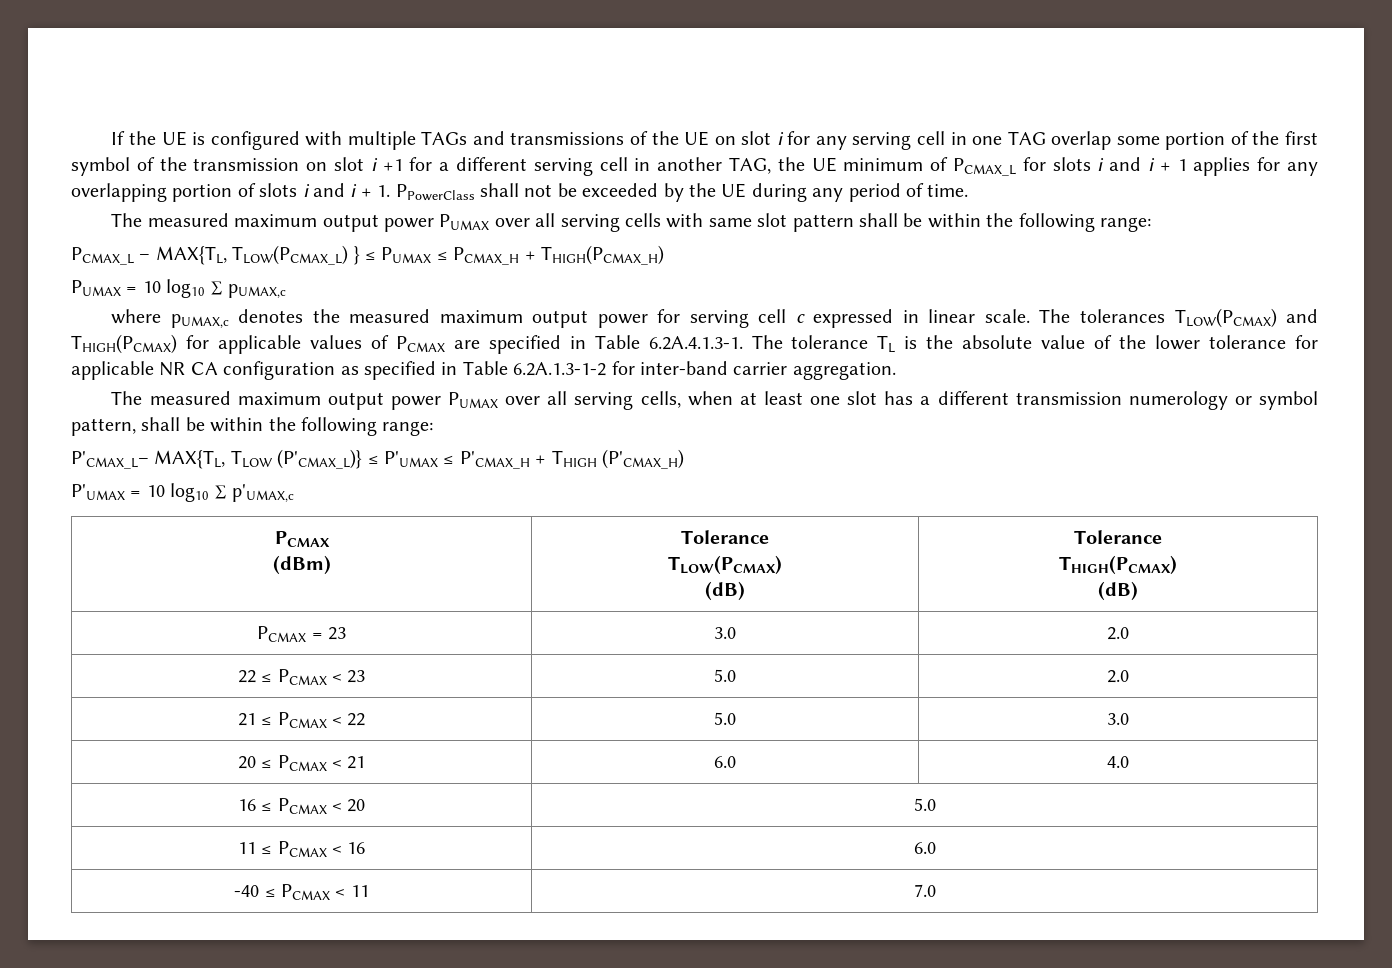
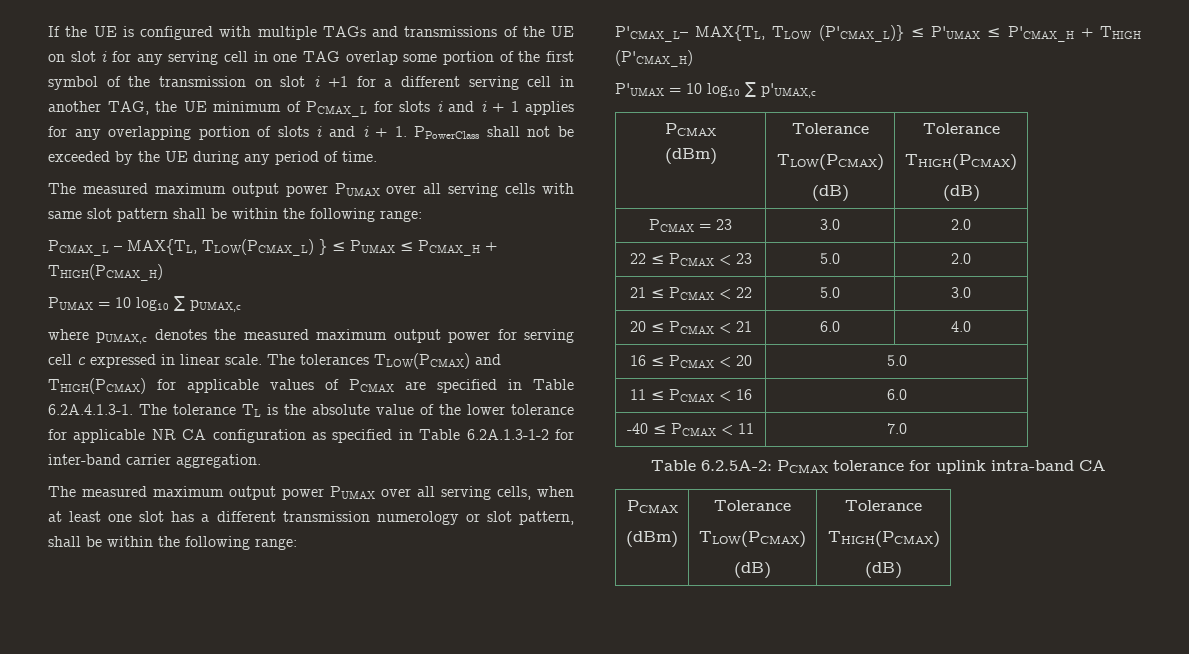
[1258,391,1318,410] symbol -> [486,511,512,522] slot
(936, 890) none -> [650,460,1106,474] [626,500,678,513] [626,531,678,548] [714,500,791,511] [699,531,806,548] [734,562,771,579] [845,500,922,511] [827,531,940,548] [865,562,902,579] // Table 6.2.5A-2: PCMAX tolerance for uplink intra-band CA // PCMAX // (dBm) | Tolerance // TLOW(PCMAX) // (dB) | Tolerance // THIGH(PCMAX) // (dB)

